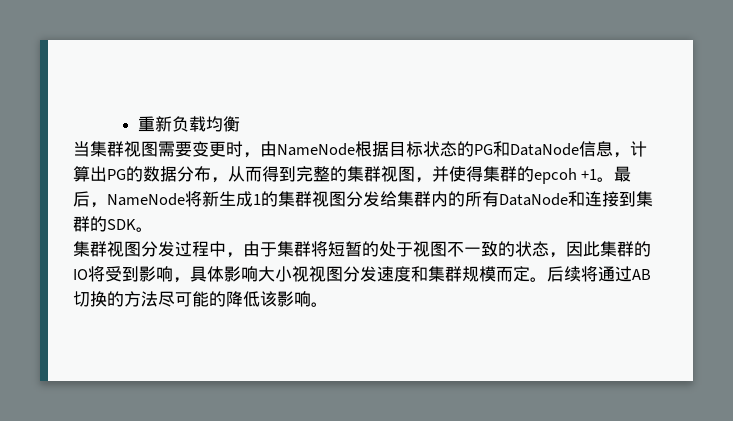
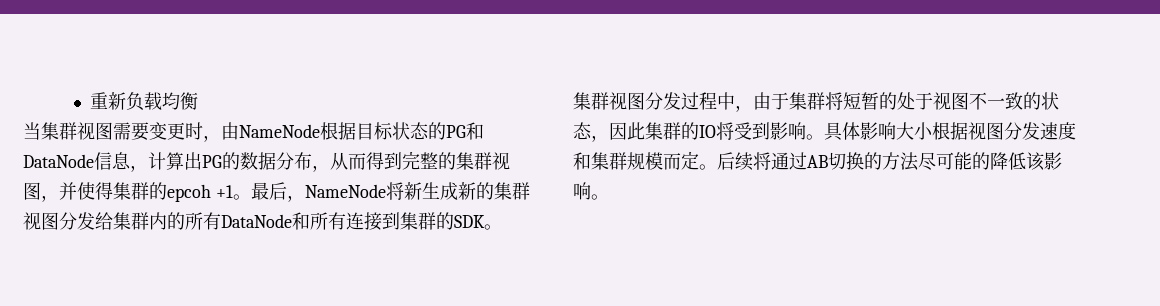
[253,194,261,205] 1 -> [457,182,476,200] 新
(585, 199) none -> [310,212,346,230] 所有
[173,277,190,283] ， -> [806,134,824,140] 。
[292,266,309,282] 视 -> [932,122,968,140] 根据

